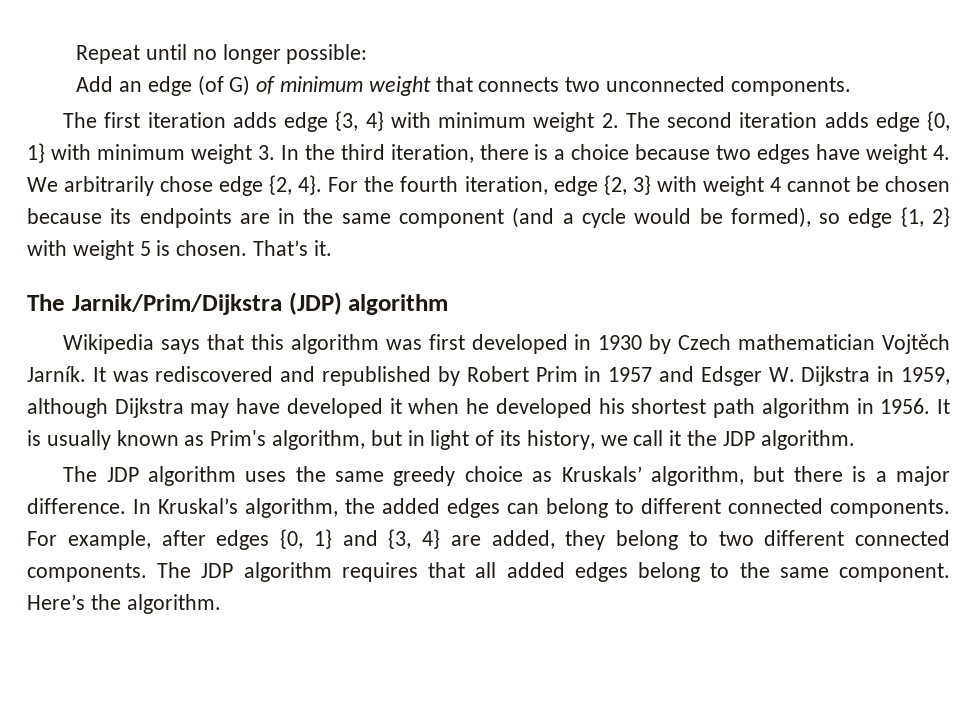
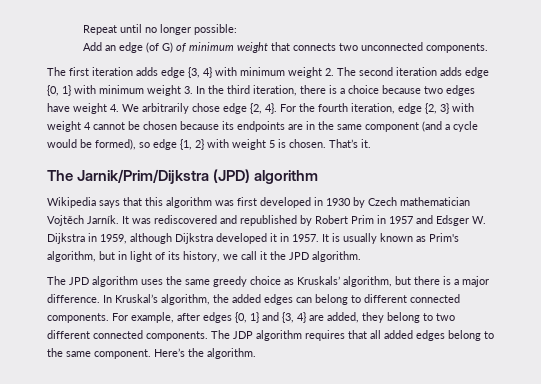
[288,292,342,315] (JDP) -> [213,169,251,183] (JPD)
[190,398,931,418] may have developed it when he developed his shortest path algorithm in 1956. -> [216,233,319,244] developed it in 1957.
[722,431,755,446] JDP -> [289,252,309,260] JPD
[106,467,139,482] JDP -> [69,277,89,285] JPD

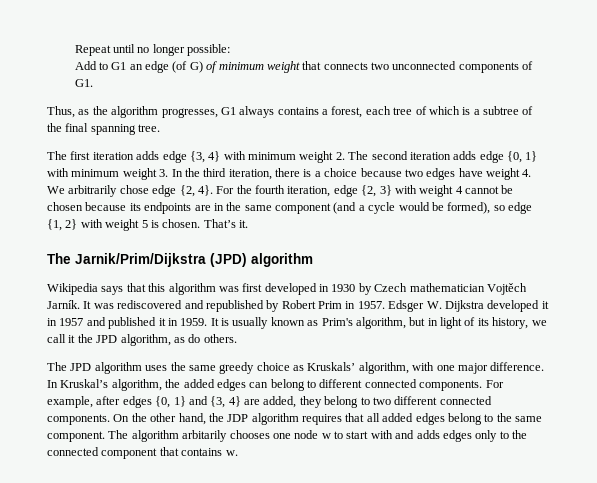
(102, 46) none -> [98,62,127,70] to G1
[425,43,488,53] components. -> [458,61,534,73] [74,79,93,87] [47,106,534,118] [47,123,161,135] components of G1. // Thus, as the algorithm progresses, G1 always contains a forest, each tree of which is a subtree of the final spanning tree.
[389,215,433,224] 1957 and -> [357,301,385,309] 1957.
[88,233,319,244] in 1959, although Dijkstra developed it in 1957. -> [487,300,549,312] [47,317,208,329] developed it in 1957 and published it in 1959.
[312,251,361,262] algorithm. -> [120,334,237,346] algorithm, as do others.
[395,276,459,285] but there is a -> [412,362,455,371] with one
[211,330,230,339] The -> [113,413,224,425] On the other hand, the
[154,348,256,359] Here’s the algorithm. -> [108,430,527,442] [47,447,238,459] The algorithm arbitarily chooses one node w to start with and adds edges only to the connected component that contains w.

